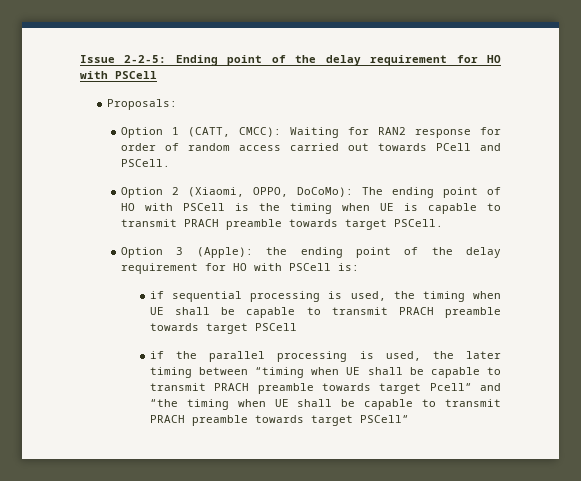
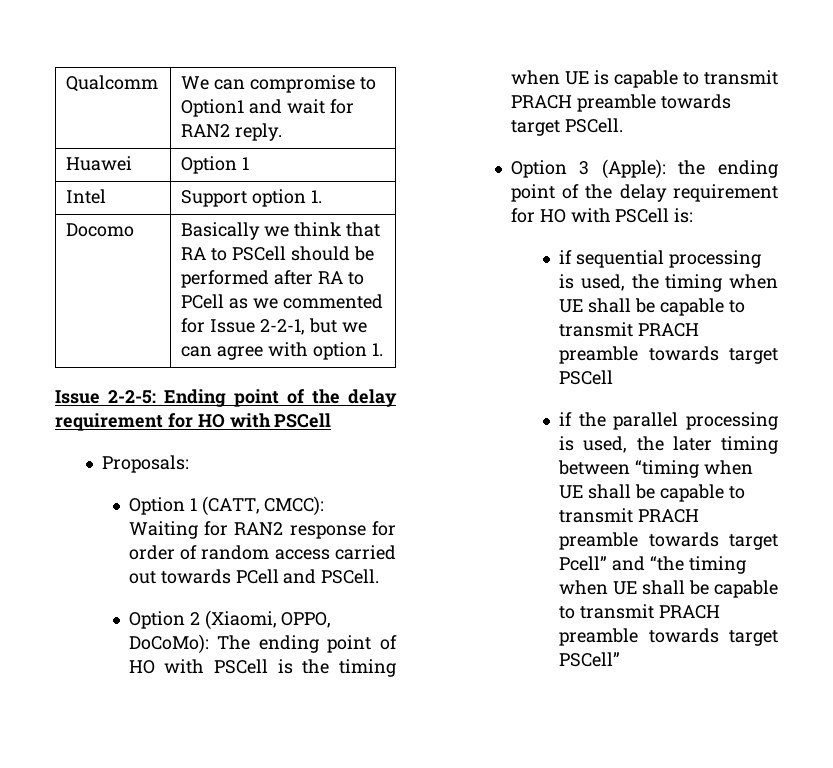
(80, 59) none -> [66,75,159,92] [181,75,376,93] [181,99,354,117] [181,123,283,141] [66,156,133,171] [181,156,250,174] [66,189,107,204] [181,189,323,207] [66,223,135,237] [181,222,380,240] [181,246,374,261] [181,270,364,288] [181,294,383,309] [181,318,367,335] [181,342,383,360] Qualcomm | We can compromise to Option1 and wait for RAN2 reply. // Huawei | Option 1 // Intel | Support option 1. // Docomo | Basically we think that RA to PSCell should be performed after RA to PCell as we commented for Issue 2-2-1, but we can agree with option 1. //

